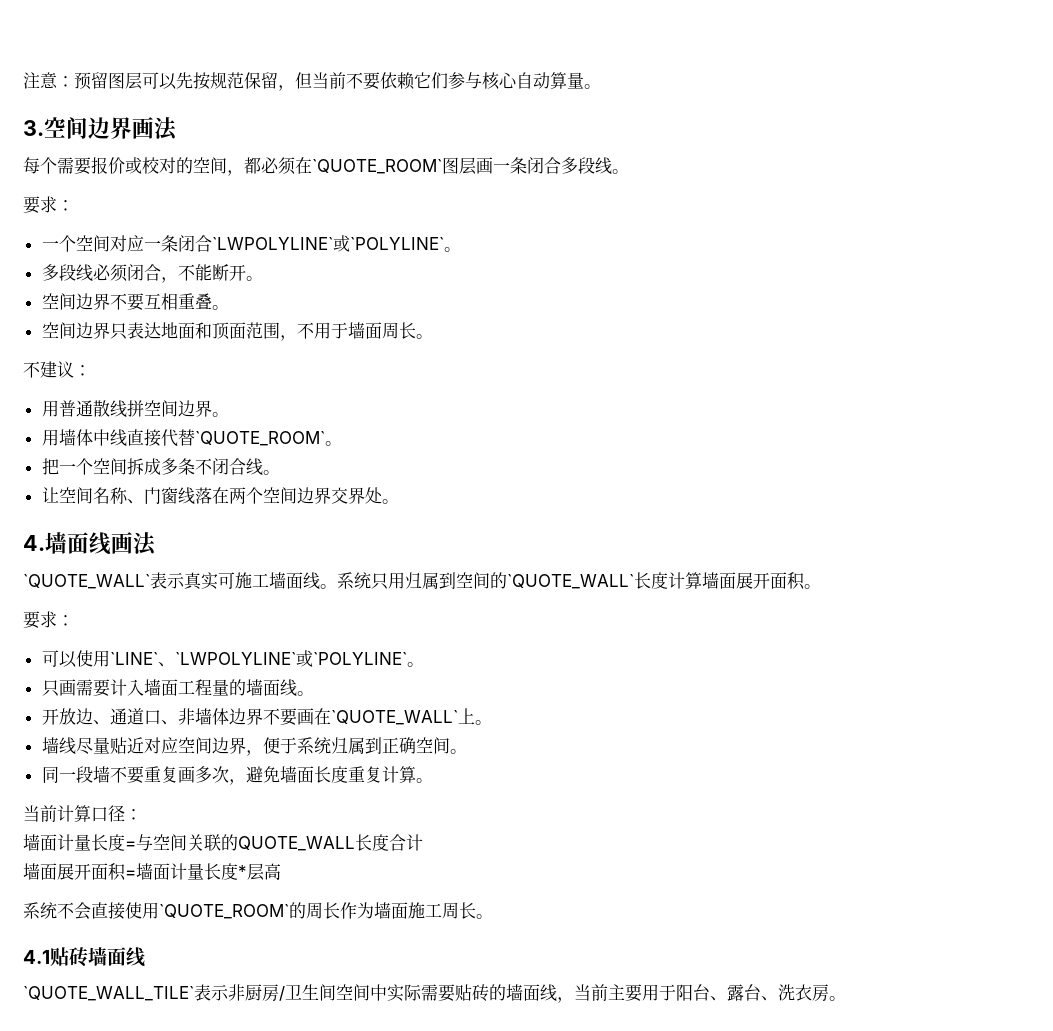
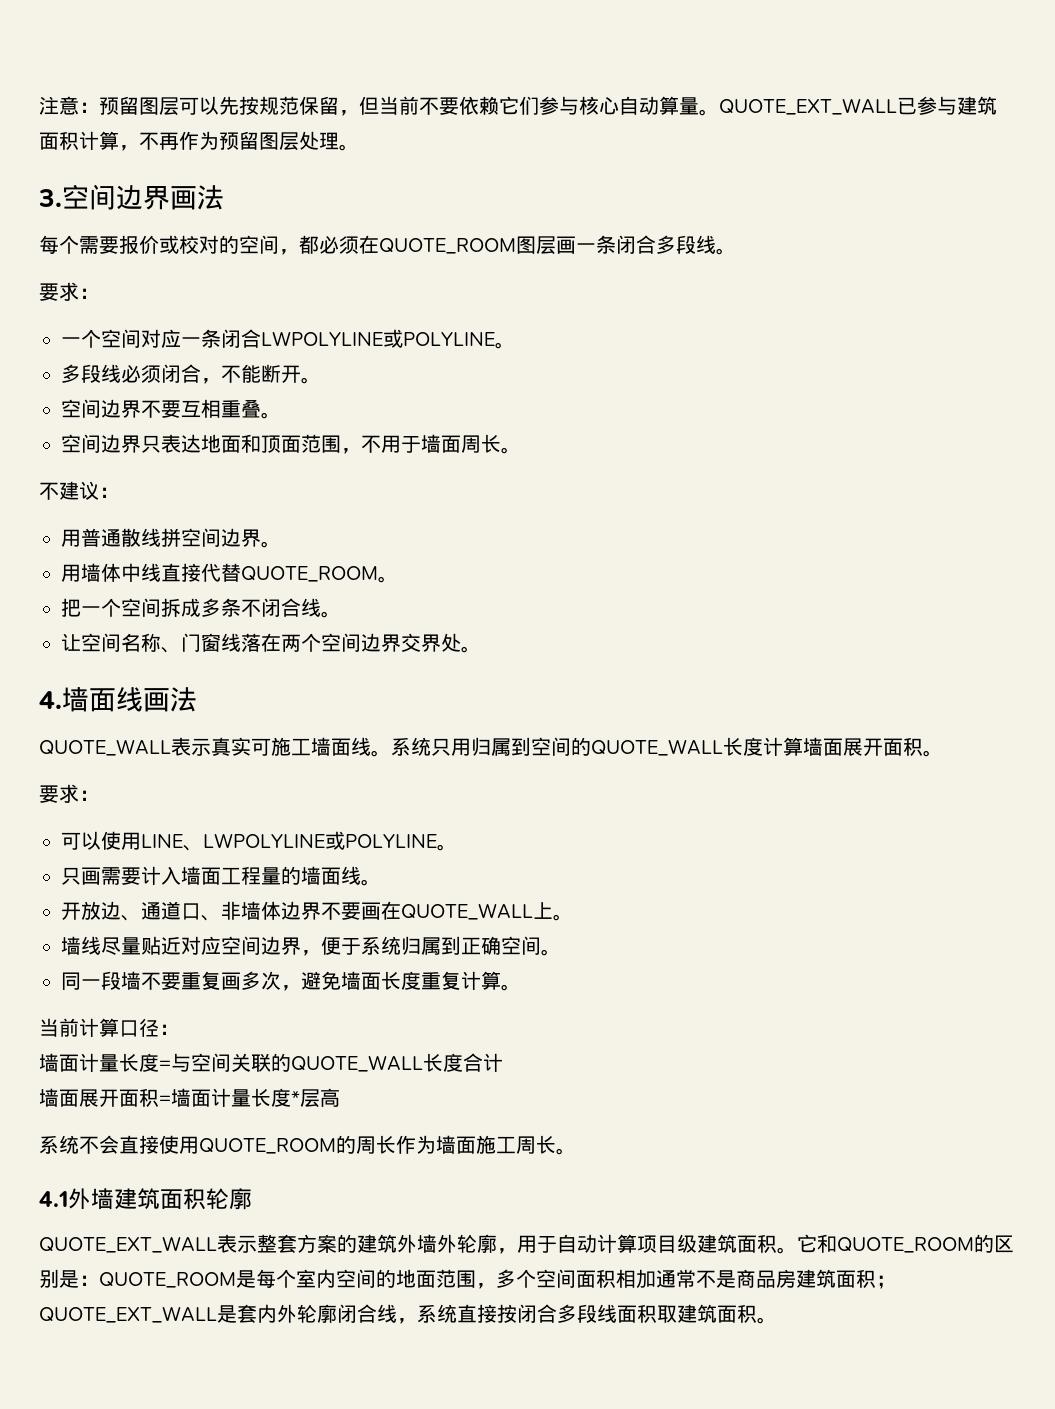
(601, 86) none -> [719,96,997,115] [39,131,359,151] QUOTE_EXT_WALL已参与建筑面积计算，不再作为预留图层处理。
[312,159,442,174] `QUOTE_ROOM` -> [379,238,516,254] QUOTE_ROOM
[211,235,444,252] `LWPOLYLINE`或`POLYLINE` -> [261,329,495,348] LWPOLYLINE或POLYLINE
[194,431,325,446] `QUOTE_ROOM` -> [241,566,378,582] QUOTE_ROOM
[23,574,150,589] `QUOTE_WALL` -> [39,739,171,756] QUOTE_WALL
[507,574,634,589] `QUOTE_WALL` -> [591,739,723,756] QUOTE_WALL
[109,650,407,667] `LINE`、`LWPOLYLINE`或`POLYLINE` -> [141,831,437,851] LINE、LWPOLYLINE或POLYLINE
[330,710,458,725] `QUOTE_WALL` -> [401,903,533,920] QUOTE_WALL
[159,904,289,919] `QUOTE_ROOM` -> [199,1138,336,1154] QUOTE_ROOM
[50,947,145,967] [23,984,829,1003] 贴砖墙面线 // `QUOTE_WALL_TILE`表示非厨房/卫生间空间中实际需要贴砖的墙面线，当前主要用于阳台、露台、洗衣房 -> [68,1188,252,1210] [39,1234,1014,1254] [39,1269,896,1289] [39,1304,757,1324] 外墙建筑面积轮廓 // QUOTE_EXT_WALL表示整套方案的建筑外墙外轮廓，用于自动计算项目级建筑面积。它和QUOTE_ROOM的区别是：QUOTE_ROOM是每个室内空间的地面范围，多个空间面积相加通常不是商品房建筑面积；QUOTE_EXT_WALL是套内外轮廓闭合线，系统直接按闭合多段线面积取建筑面积

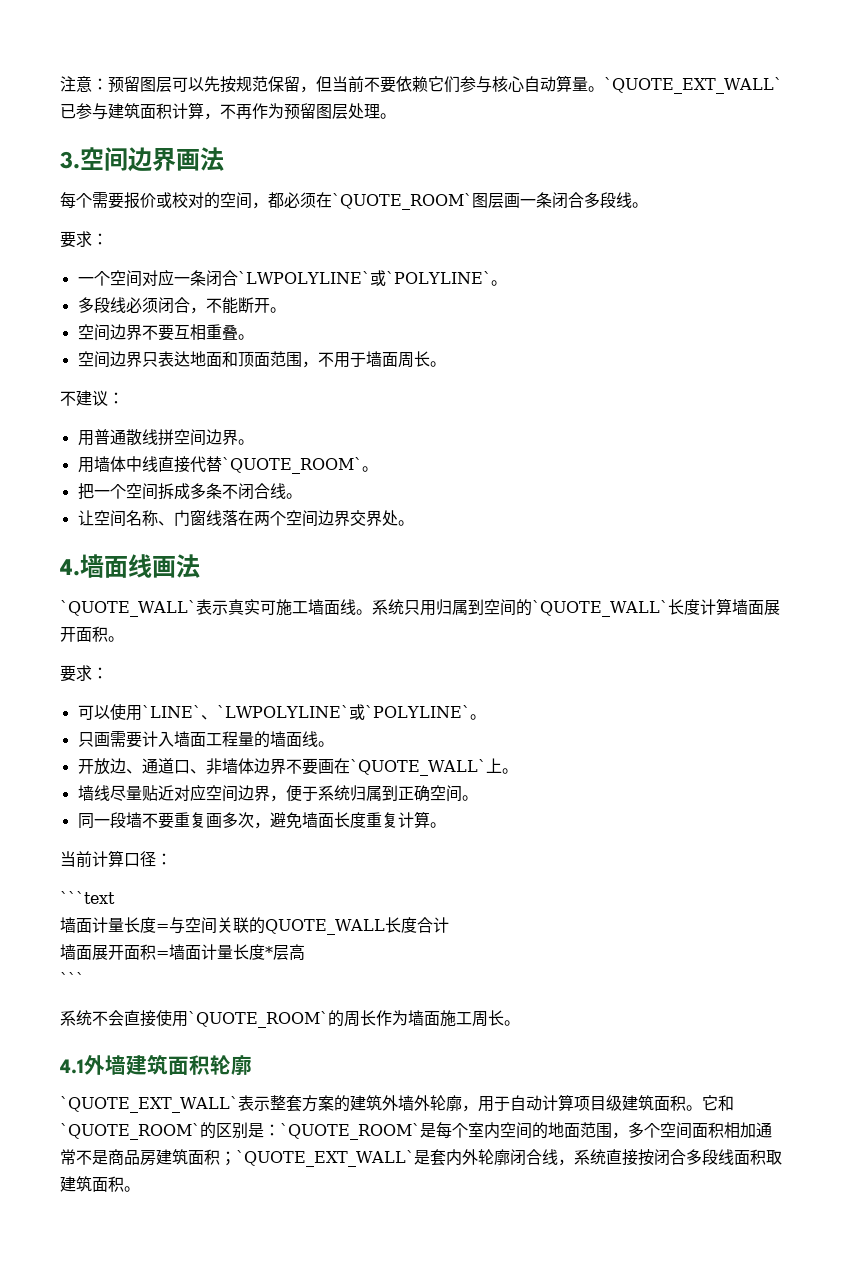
[719,98,897,115] QUOTE_EXT_WALL -> [604,77,782,94] `QUOTE_EXT_WALL`
[379,238,516,254] QUOTE_ROOM -> [332,193,472,210] `QUOTE_ROOM`
[261,329,495,348] LWPOLYLINE或POLYLINE -> [237,270,491,286] `LWPOLYLINE`或`POLYLINE`
[241,566,378,582] QUOTE_ROOM -> [221,457,362,474] `QUOTE_ROOM`
[39,739,171,756] QUOTE_WALL -> [60,600,196,617] `QUOTE_WALL`
[591,739,723,756] QUOTE_WALL -> [531,600,668,617] `QUOTE_WALL`
[141,831,437,851] LINE、LWPOLYLINE或POLYLINE -> [141,704,470,720] `LINE`、`LWPOLYLINE`或`POLYLINE`
[401,903,533,920] QUOTE_WALL -> [349,759,486,776] `QUOTE_WALL`
(179, 1029) none -> [60,891,115,904] // ```text
(340, 1097) none -> [60,972,84,985] // ```
[199,1138,336,1154] QUOTE_ROOM -> [188,1011,328,1028] `QUOTE_ROOM`
[39,1236,217,1253] QUOTE_EXT_WALL -> [60,1096,238,1113] `QUOTE_EXT_WALL`
[837,1237,974,1253] QUOTE_ROOM -> [60,1123,200,1140] `QUOTE_ROOM`
[99,1272,236,1288] QUOTE_ROOM -> [280,1123,420,1140] `QUOTE_ROOM`
[39,1306,217,1323] QUOTE_EXT_WALL -> [236,1150,414,1167] `QUOTE_EXT_WALL`

